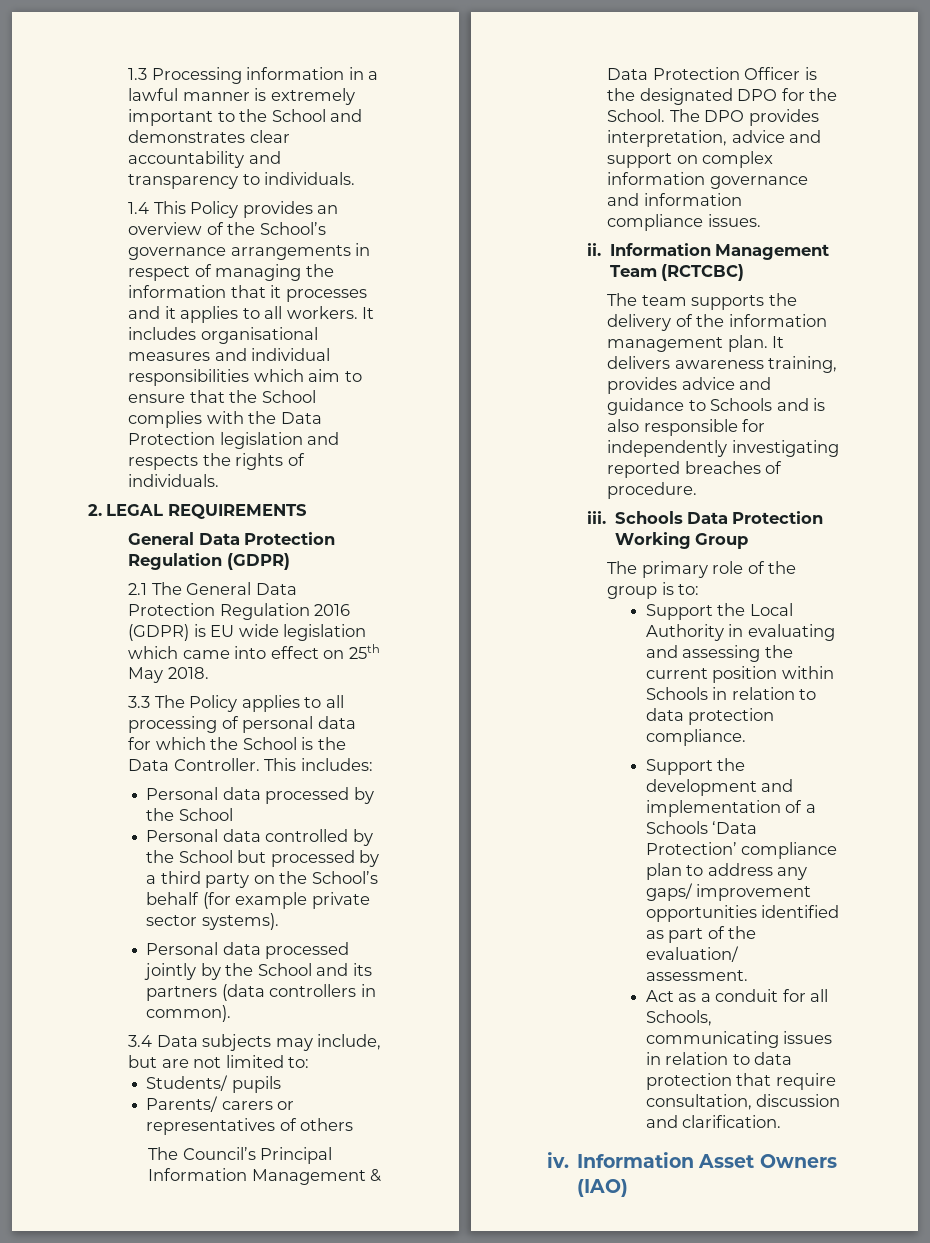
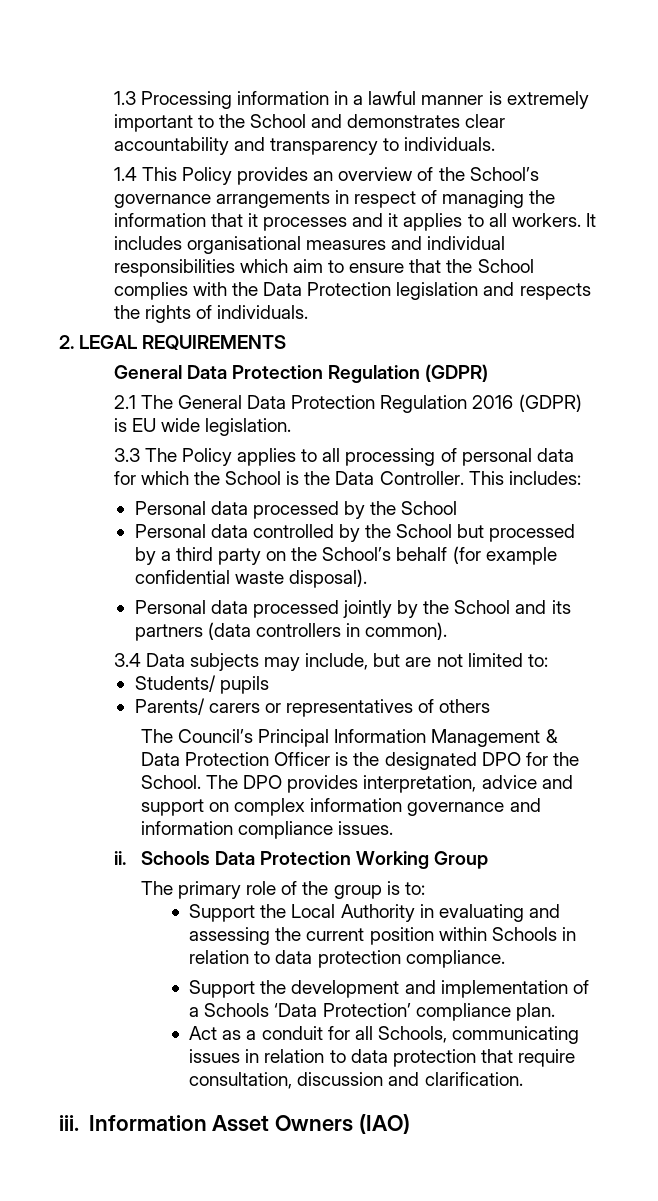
[283,624,367,641] [128,644,380,659] [128,667,209,683] legislation which came into effect on 25th May 2018. -> [205,418,292,436] legislation.
[311,892,370,909] [146,913,279,930] private sector systems). -> [134,569,367,588] confidential waste disposal).
[609,243,829,260] [609,264,744,281] [607,293,797,310] [607,314,827,331] [607,335,785,352] [607,356,838,373] [607,377,772,394] [607,398,826,415] [607,419,766,436] [607,440,839,457] [607,461,783,478] [607,482,698,499] [587,511,607,524] Information Management Team (RCTCBC) // The team supports the delivery of the information management plan. It delivers awareness training, provides advice and guidance to Schools and is also responsible for independently investigating reported breaches of procedure. // iii. -> (126, 858) none
[645,863,808,880] [645,883,812,901] [645,905,840,922] [645,926,757,943] [645,946,739,962] [645,970,748,981] plan to address any gaps/ improvement opportunities identified as part of the evaluation/ assessment. -> [515,1003,555,1021] plan.
[547,1152,569,1168] iv. -> [59,1115,79,1131] iii.

